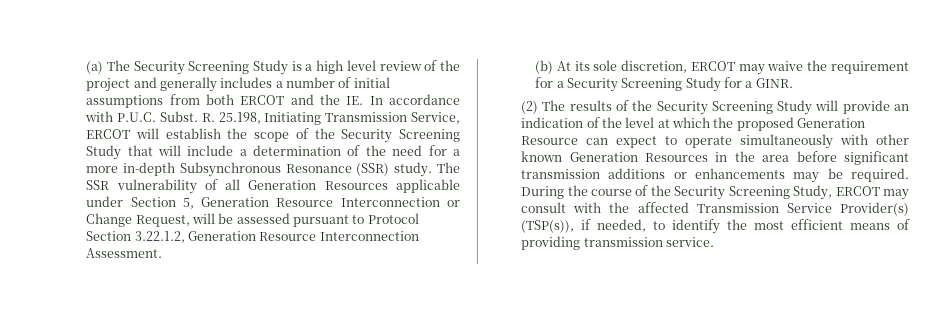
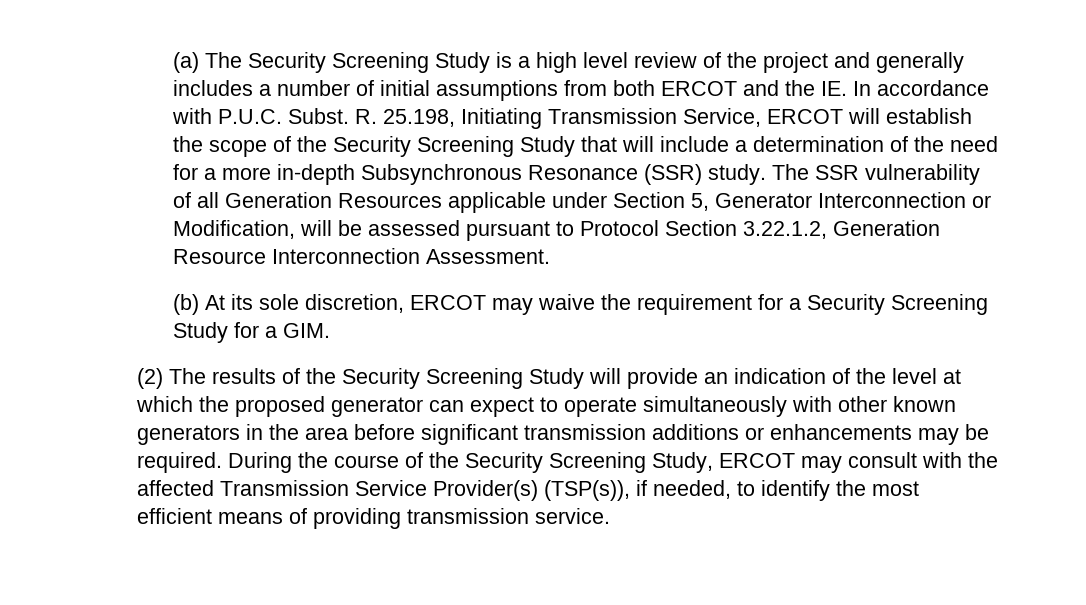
[201,197,460,207] [86,213,190,227] Generation Resource Interconnection or Change Request, -> [714,192,991,208] [172,220,295,239] Generator Interconnection or Modification,
[755,78,793,88] GINR. -> [282,323,330,338] GIM.
[797,118,866,128] [521,136,579,145] Generation Resource -> [330,397,423,417] generator
[569,152,708,162] Generation Resources -> [136,425,240,445] generators

